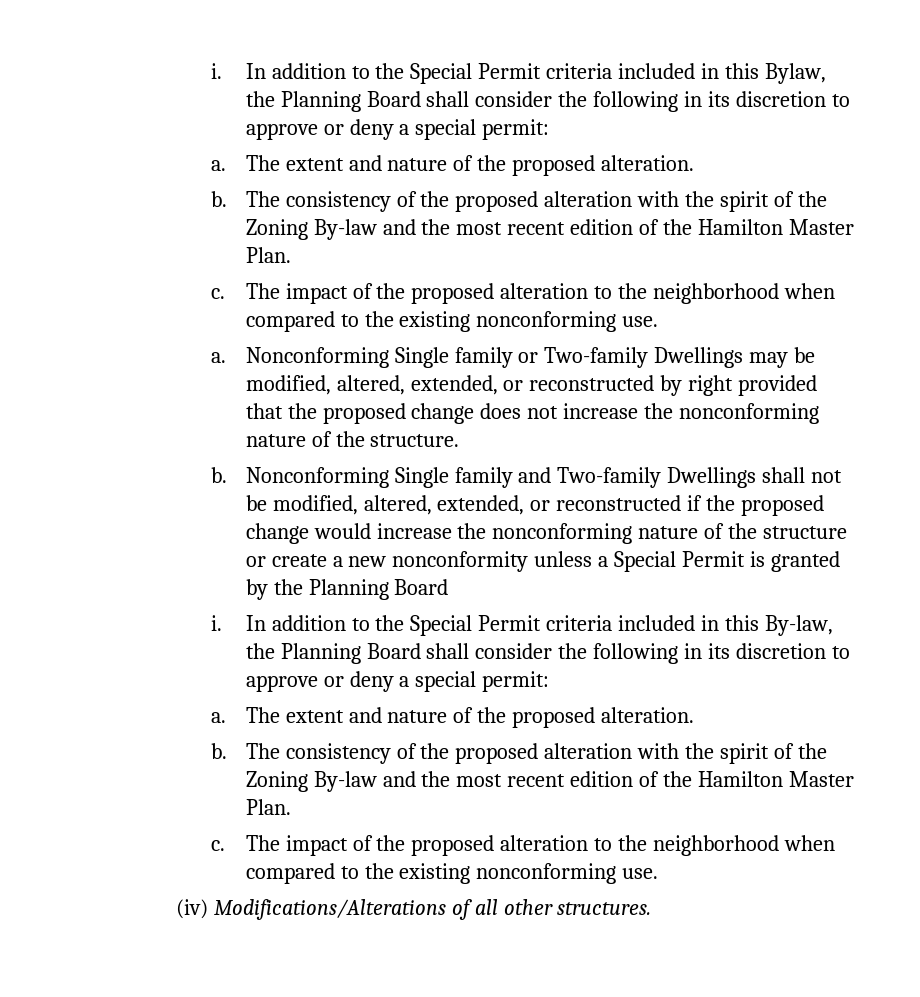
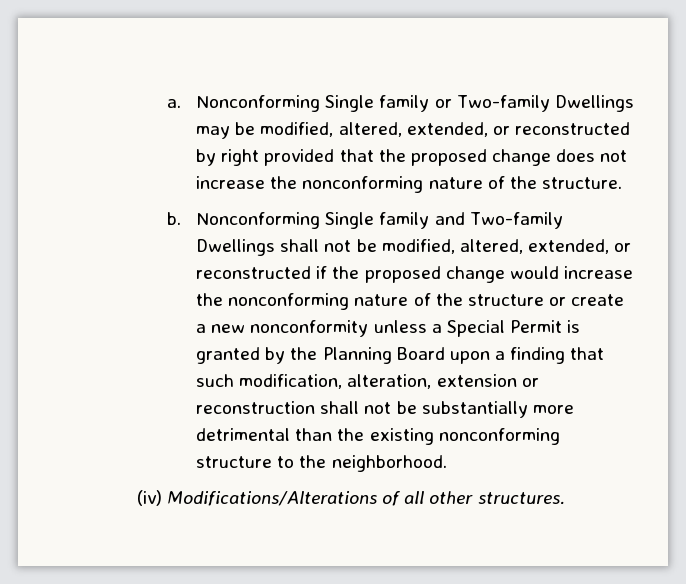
[210,63,827,84] [245,91,851,112] [245,119,550,140] [210,155,695,176] [210,191,828,212] [245,219,855,240] [245,247,291,263] [210,283,836,304] [245,311,659,332] i. In addition to the Special Permit criteria included in this Bylaw, the Planning Board shall consider the following in its discretion to approve or deny a special permit: // a. The extent and nature of the proposed alteration. // b. The consistency of the proposed alteration with the spirit of the Zoning By-law and the most recent edition of the Hamilton Master Plan. // c. The impact of the proposed alteration to the neighborhood when compared to the existing nonconforming use. // -> (166, 103) none
[210,615,834,636] [245,643,851,664] [245,671,550,692] [210,707,695,728] [210,743,828,764] [245,771,855,792] [245,799,291,815] [210,835,836,856] [245,863,659,884] // i. In addition to the Special Permit criteria included in this By-law, the Planning Board shall consider the following in its discretion to approve or deny a special permit: // a. The extent and nature of the proposed alteration. // b. The consistency of the proposed alteration with the spirit of the Zoning By-law and the most recent edition of the Hamilton Master Plan. // c. The impact of the proposed alteration to the neighborhood when compared to the existing nonconforming use. -> [449,347,605,364] [196,374,539,389] [196,401,574,418] [196,428,560,445] [196,455,447,472] upon a finding that such modification, alteration, extension or reconstruction shall not be substantially more detrimental than the existing nonconforming structure to the neighborhood.

